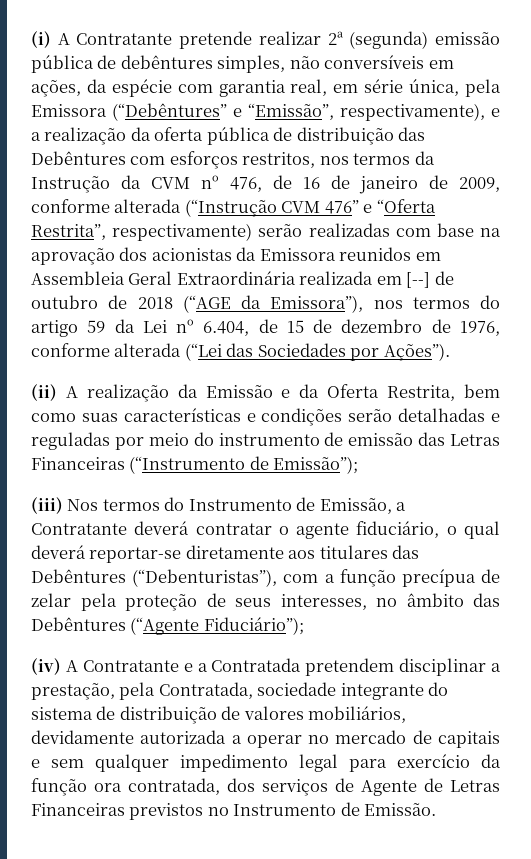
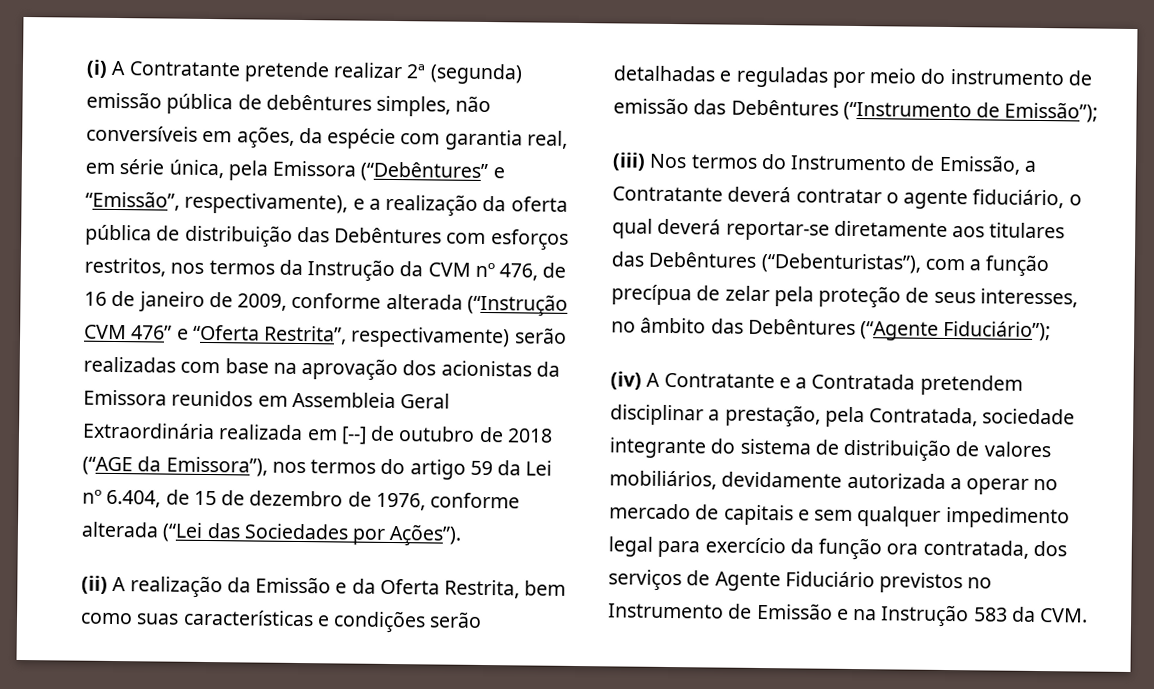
[450,434,500,446] [31,457,125,470] Letras Financeiras -> [730,99,839,116] Debêntures
[424,778,500,792] [31,803,125,816] de Letras Financeiras -> [784,571,875,588] Fiduciário
[364,802,437,816] Emissão. -> [756,602,1089,628] Emissão e na Instrução 583 da CVM.

